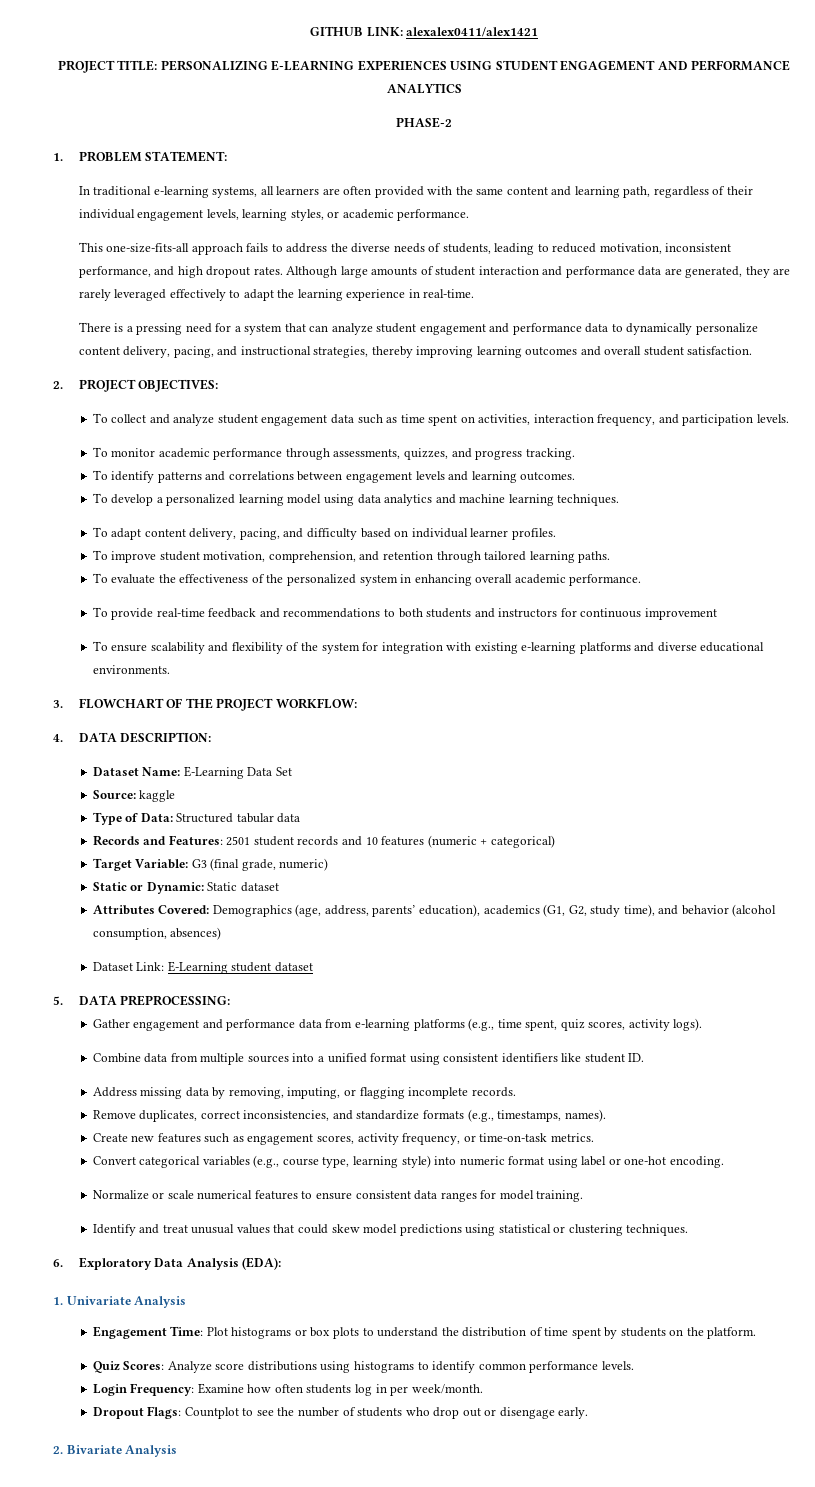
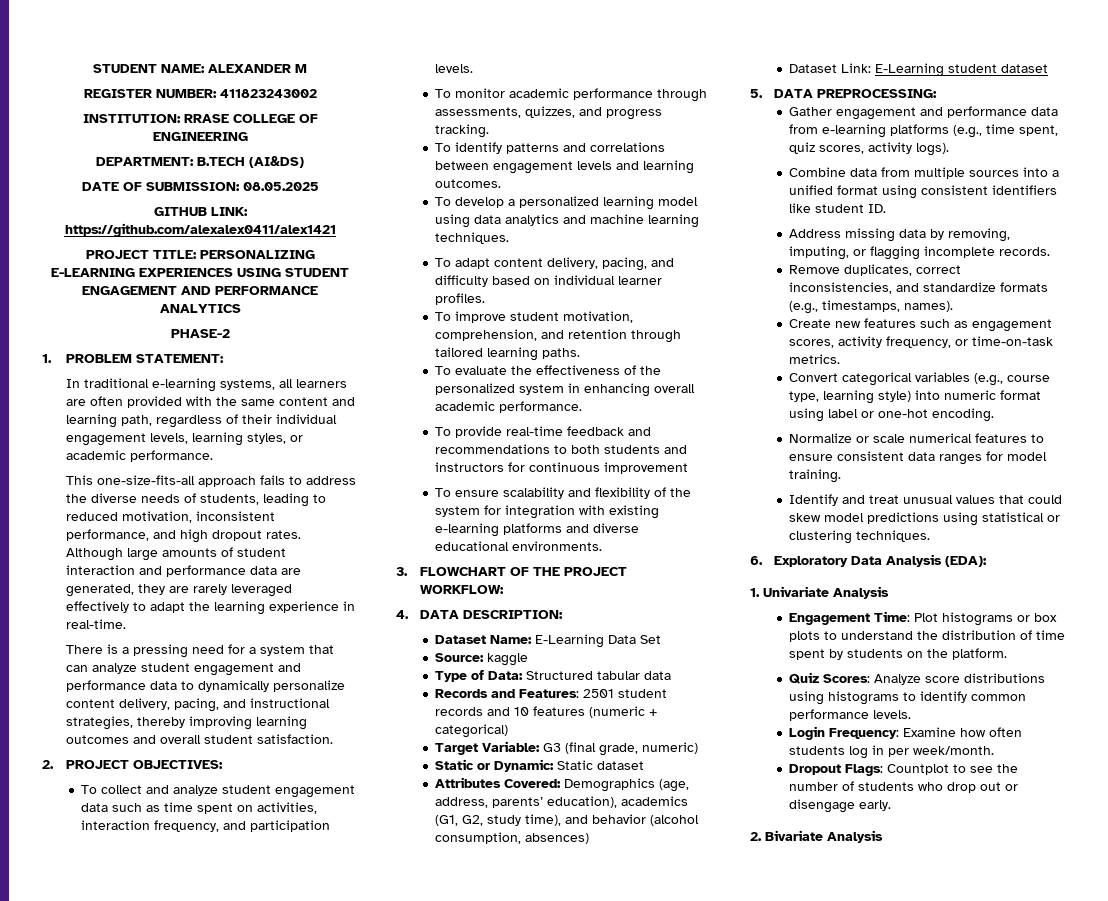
(309, 31) none -> [93,64,307,73] [83,89,317,98] [82,114,318,123] [152,132,248,141] [96,156,304,168] [81,182,319,191] STUDENT NAME: ALEXANDER M // REGISTER NUMBER: 411823243002 // INSTITUTION: RRASE COLLEGE OF ENGINEERING // DEPARTMENT: B.TECH (AI&DS) // DATE OF SUBMISSION: 08.05.2025 //
[406,27,539,37] alexalex0411/alex1421 -> [64,223,336,237] https://github.com/alexalex0411/alex1421

